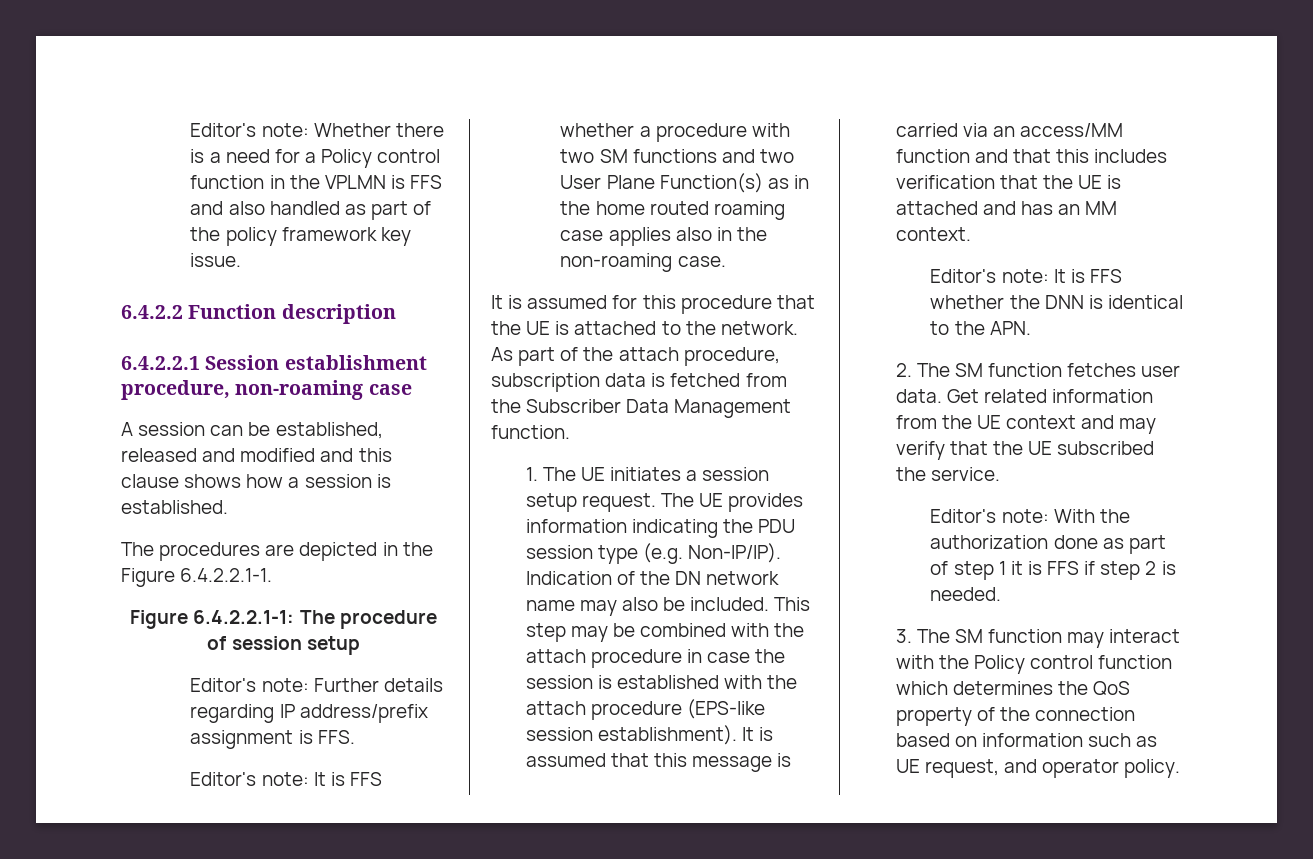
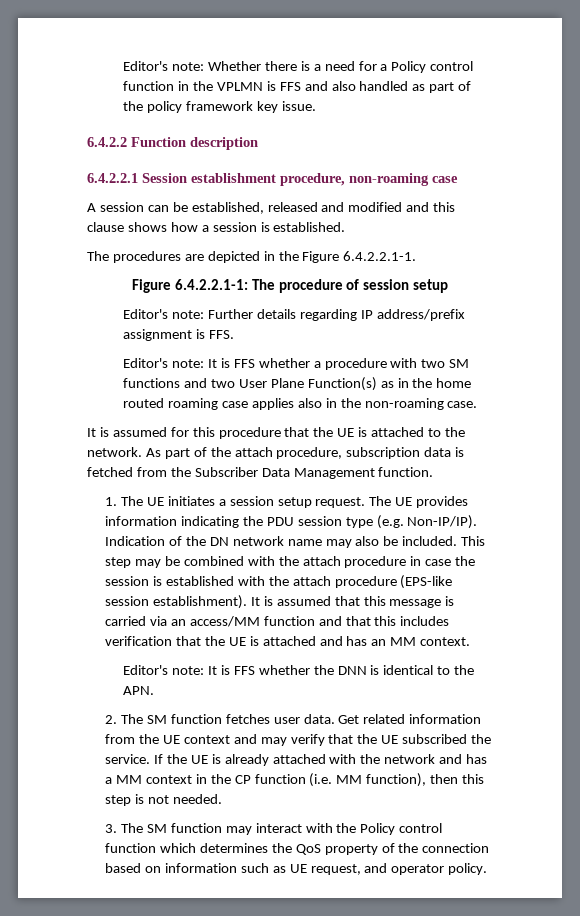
[930,509,1130,523] [930,535,1166,554] [930,561,1176,580] // Editor's note: With the authorization done as part of step 1 it is FFS if step 2 is -> [153,754,488,766] [105,773,485,787] [105,794,169,806] If the UE is already attached with the network and has a MM context in the CP function (i.e. MM function), then this step is not

